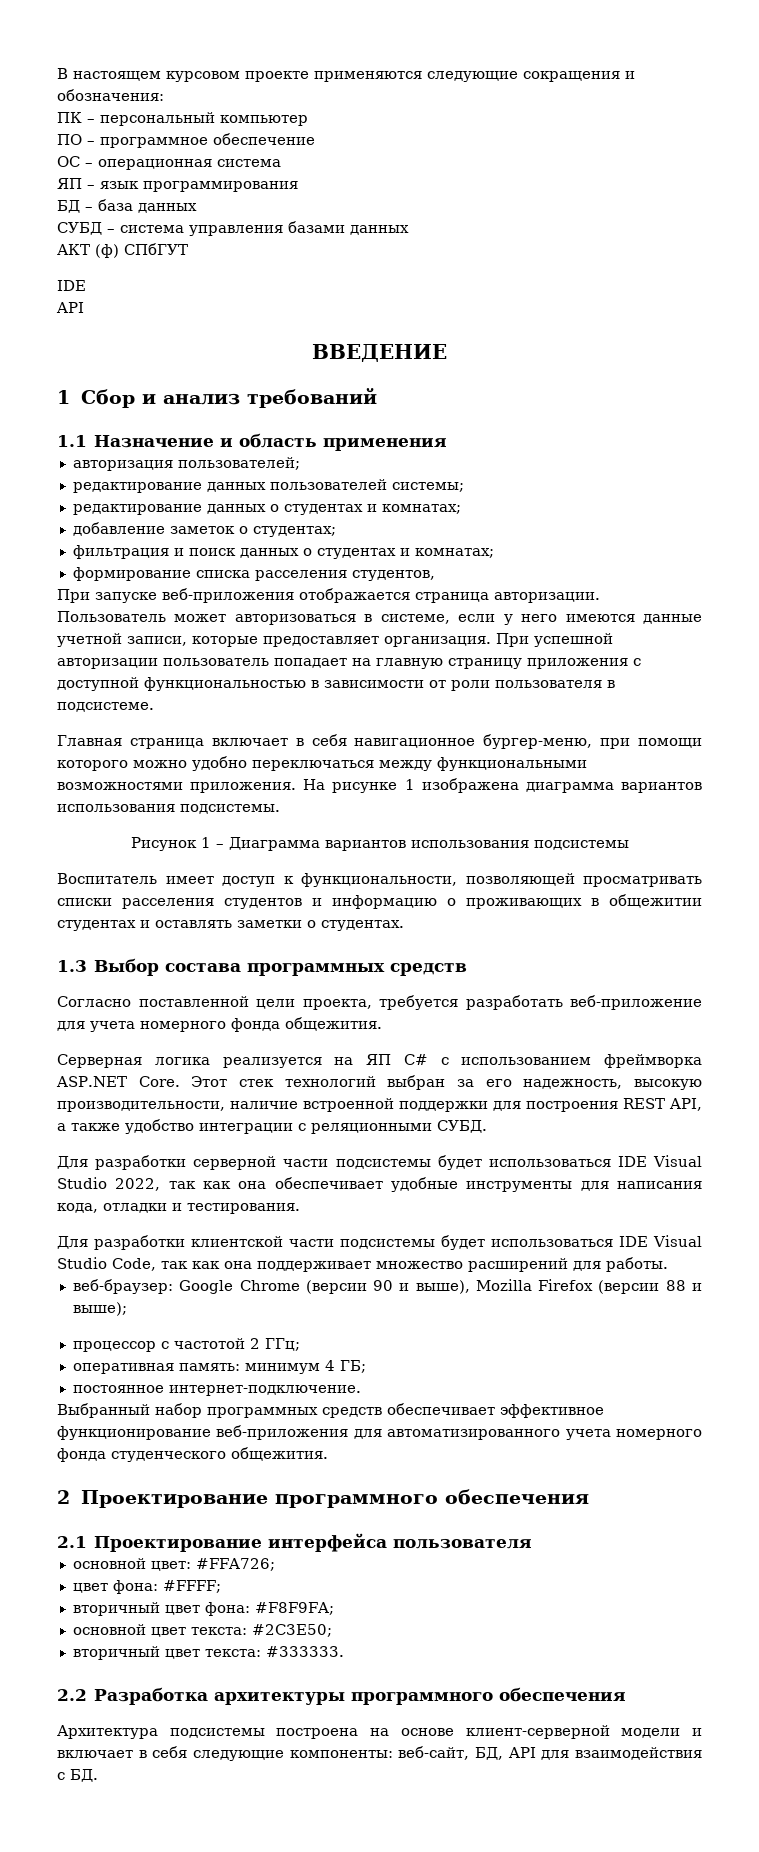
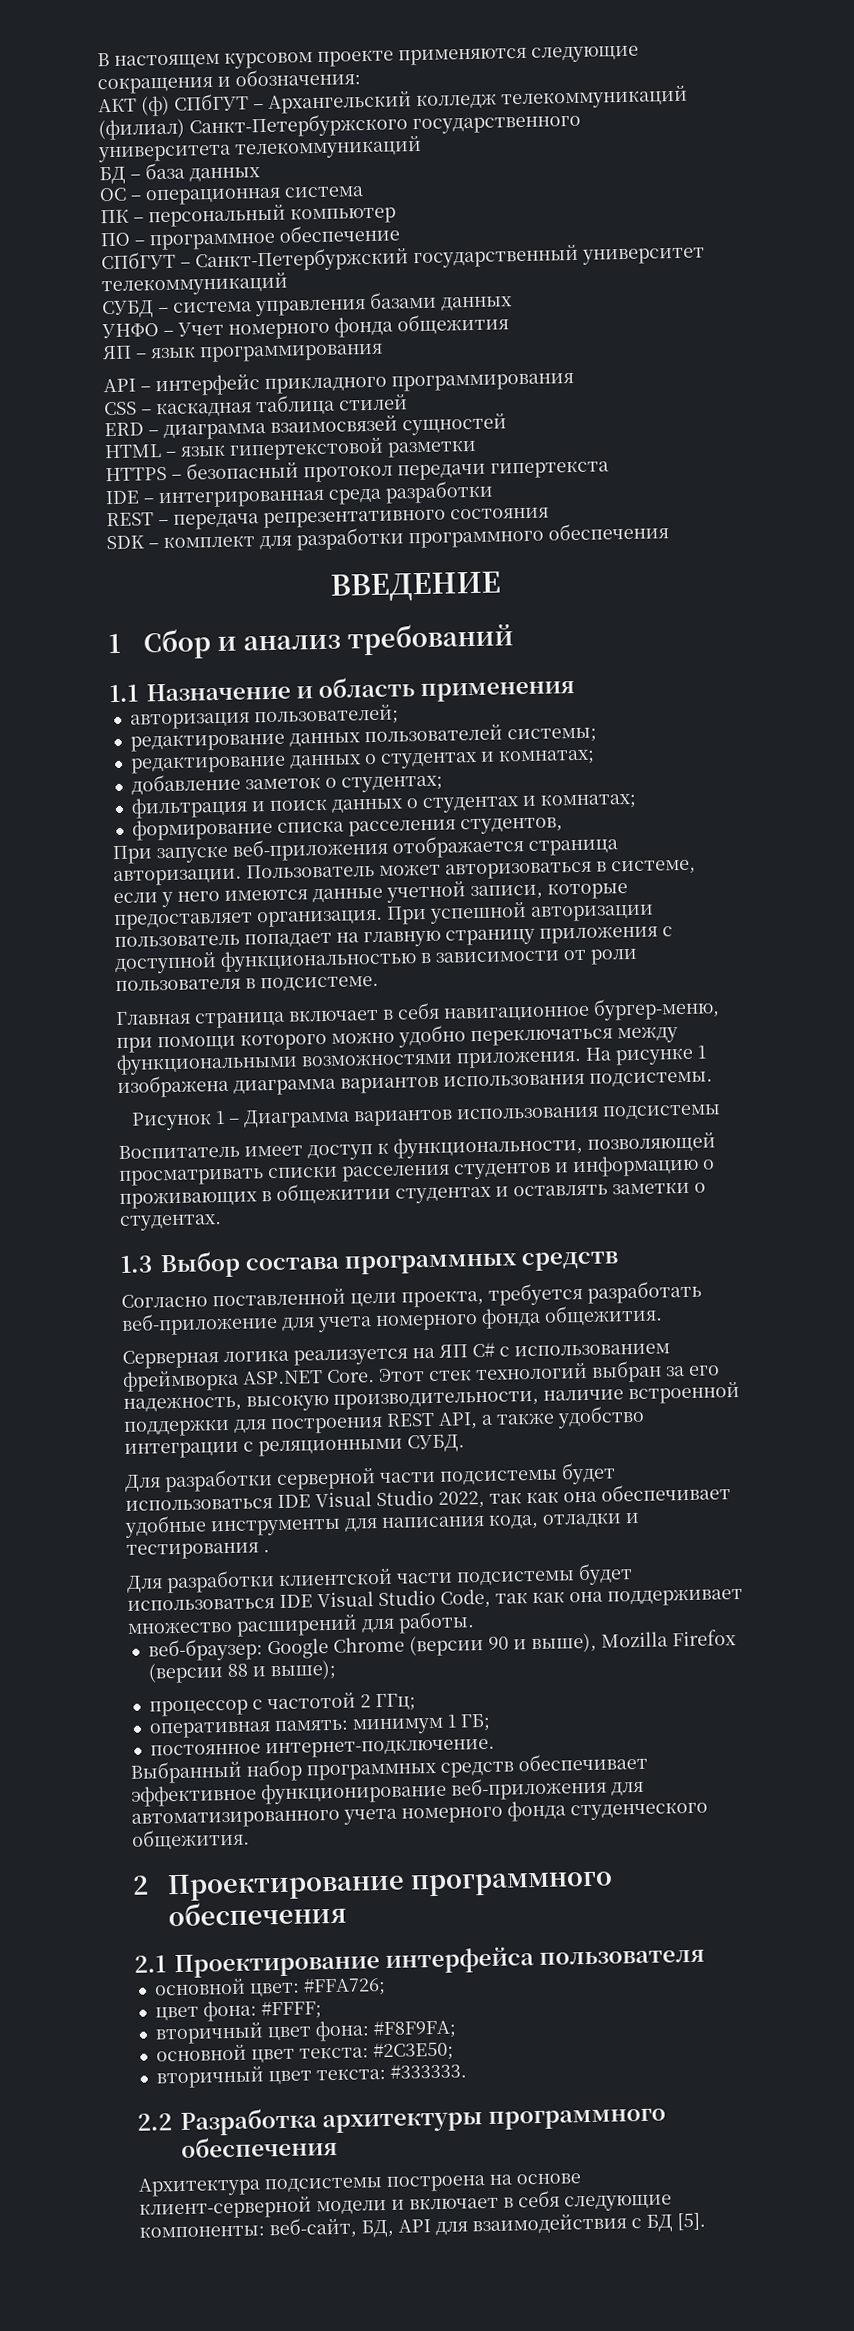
(164, 95) none -> [98,85,688,117] [98,113,581,141] [98,135,422,163] [99,162,260,185] [99,186,364,206] // АКТ (ф) СПбГУТ – Архангельский колледж телекоммуникаций (филиал) Санкт-Петербуржского государственного университета телекоммуникаций // БД – база данных // ОС – операционная система
[57,156,281,170] [57,178,298,192] [57,199,197,213] ОС – операционная система // ЯП – язык программирования // БД – база данных -> [101,244,705,273] [101,272,288,297] СПбГУТ – Санкт-Петербуржский государственный университет телекоммуникаций
[57,243,188,258] [57,280,86,291] [56,302,84,313] АКТ (ф) СПбГУТ // IDE // API -> [101,313,509,340] [102,343,383,363] [103,372,574,397] [104,394,408,418] [104,413,507,441] [104,437,477,461] [105,460,609,483] [105,480,494,509] [106,507,549,530] [106,522,669,551] УНФО – Учет номерного фонда общежития // ЯП – язык программирования // API – интерфейс прикладного программирования // CSS – каскадная таблица стилей // ERD – диаграмма взаимосвязей сущностей // HTML – язык гипертекстовой разметки // HTTPS – безопасный протокол передачи гипертекста // IDE – интегрированная среда разработки // REST – передача репрезентативного состояния // SDK – комплект для разработки программного обеспечения
[187,1203,300,1214] тестирования. -> [126,1542,270,1560] тестирования .
[324,1360,335,1371] 4 -> [446,1714,456,1728] 1
[70,1769,98,1782] БД. -> [646,2212,706,2232] БД [5].

